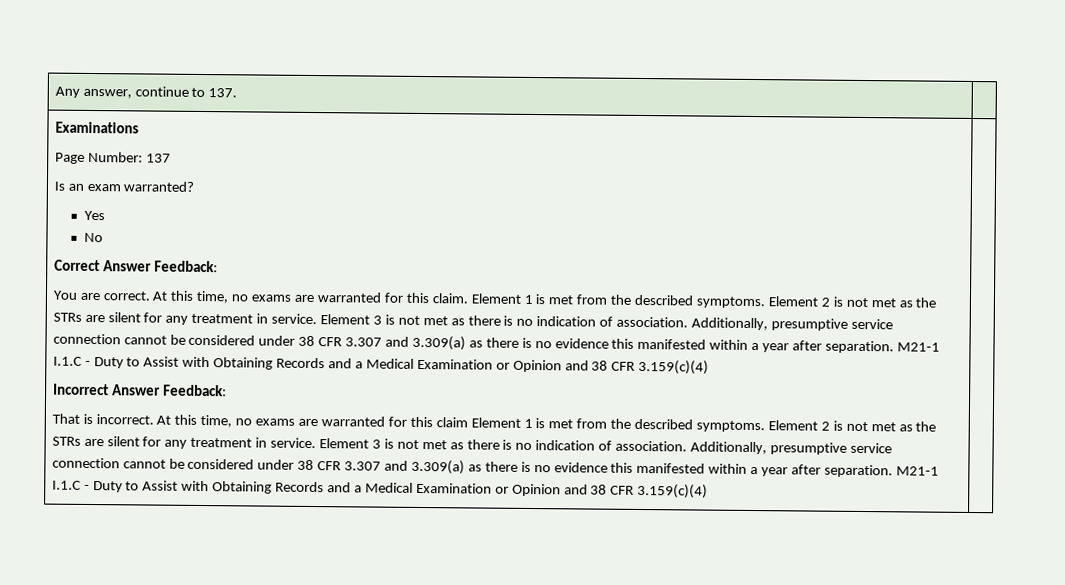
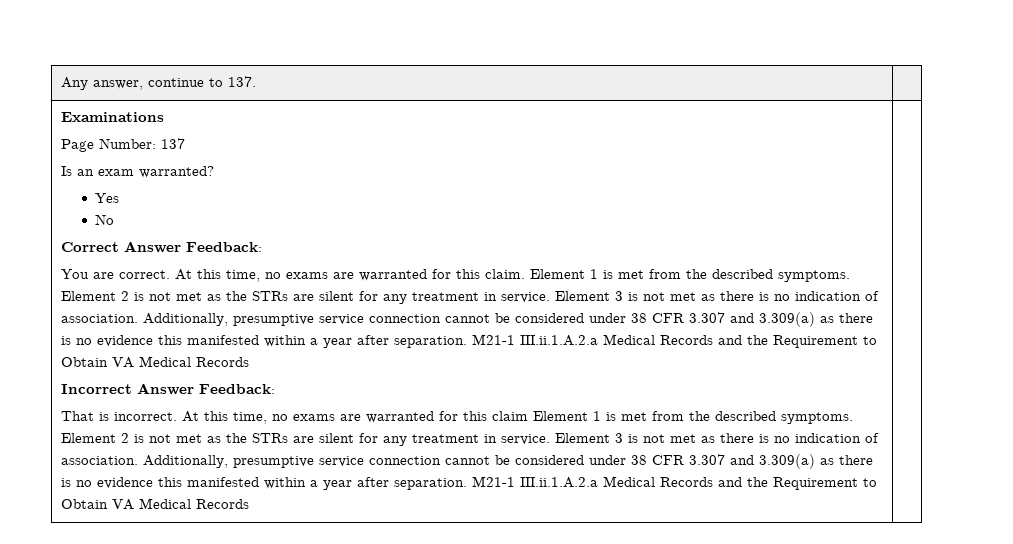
[52,356,710,375] I.1.C - Duty to Assist with Obtaining Records and a Medical Examination or Opinion and 38 CFR 3.159(c)(4) -> [520,334,878,348] [61,356,250,368] III.ii.1.A.2.a Medical Records and the Requirement to Obtain VA Medical Records
[51,480,709,499] I.1.C - Duty to Assist with Obtaining Records and a Medical Examination or Opinion and 38 CFR 3.159(c)(4) -> [520,476,878,490] [61,498,250,510] III.ii.1.A.2.a Medical Records and the Requirement to Obtain VA Medical Records

